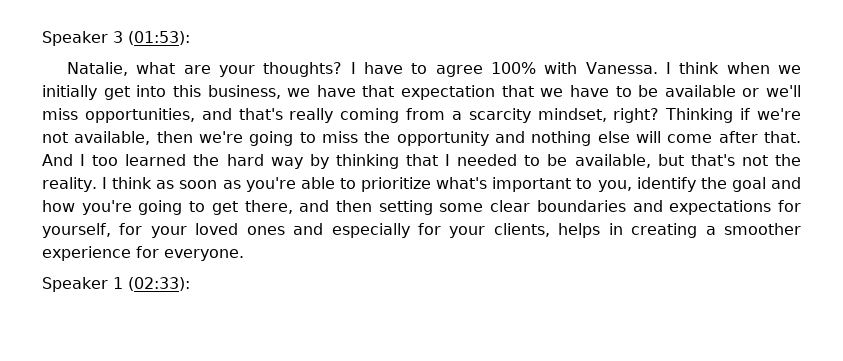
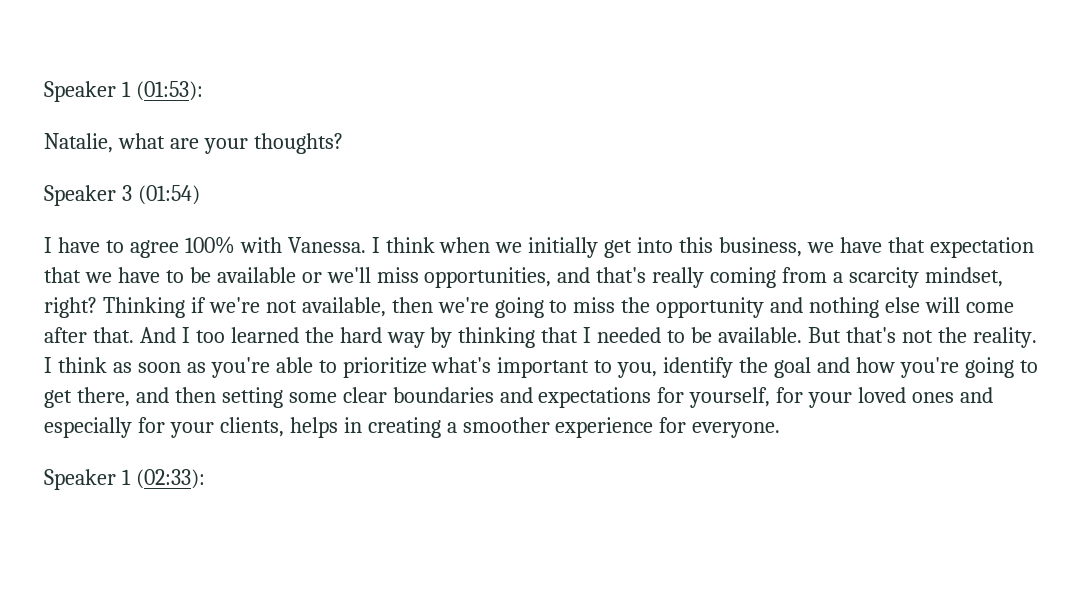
[42,31,123,46] Speaker 3 -> [44,81,131,102] Speaker 1
(343, 69) none -> [44,185,200,206] // Speaker 3 (01:54) //
[574,154,684,168] available, but -> [718,327,841,343] available. But

